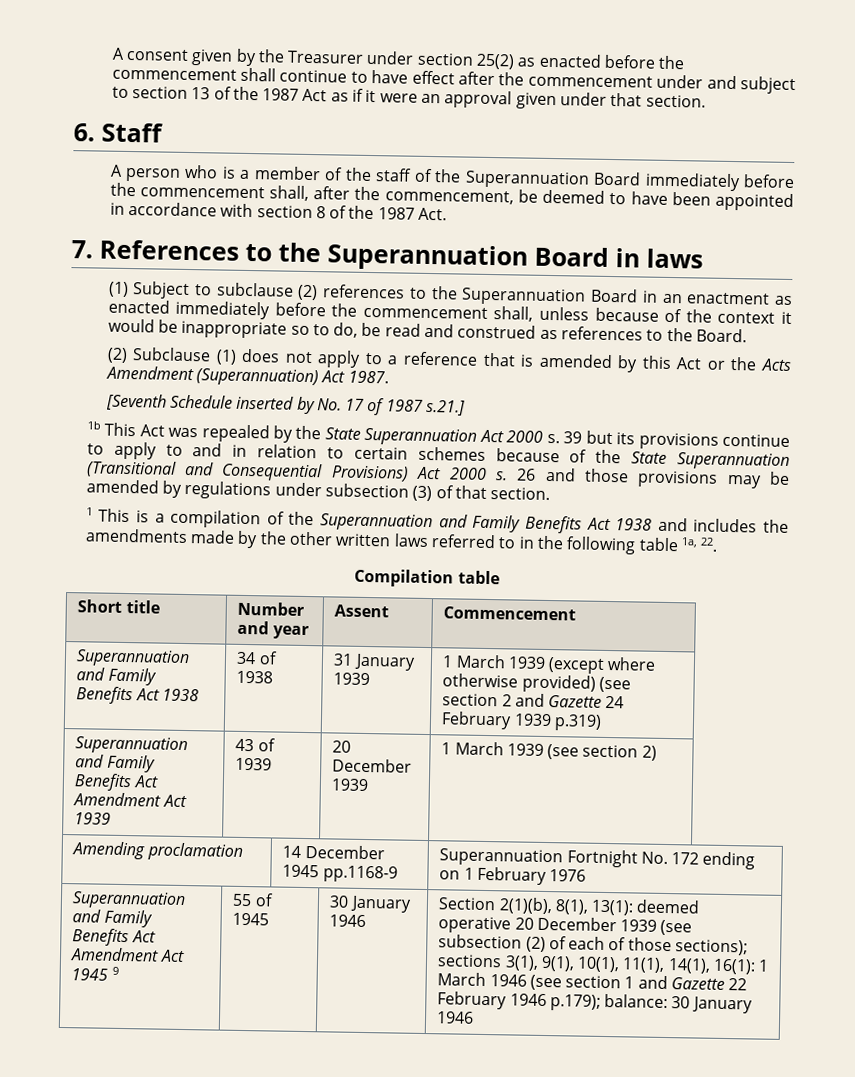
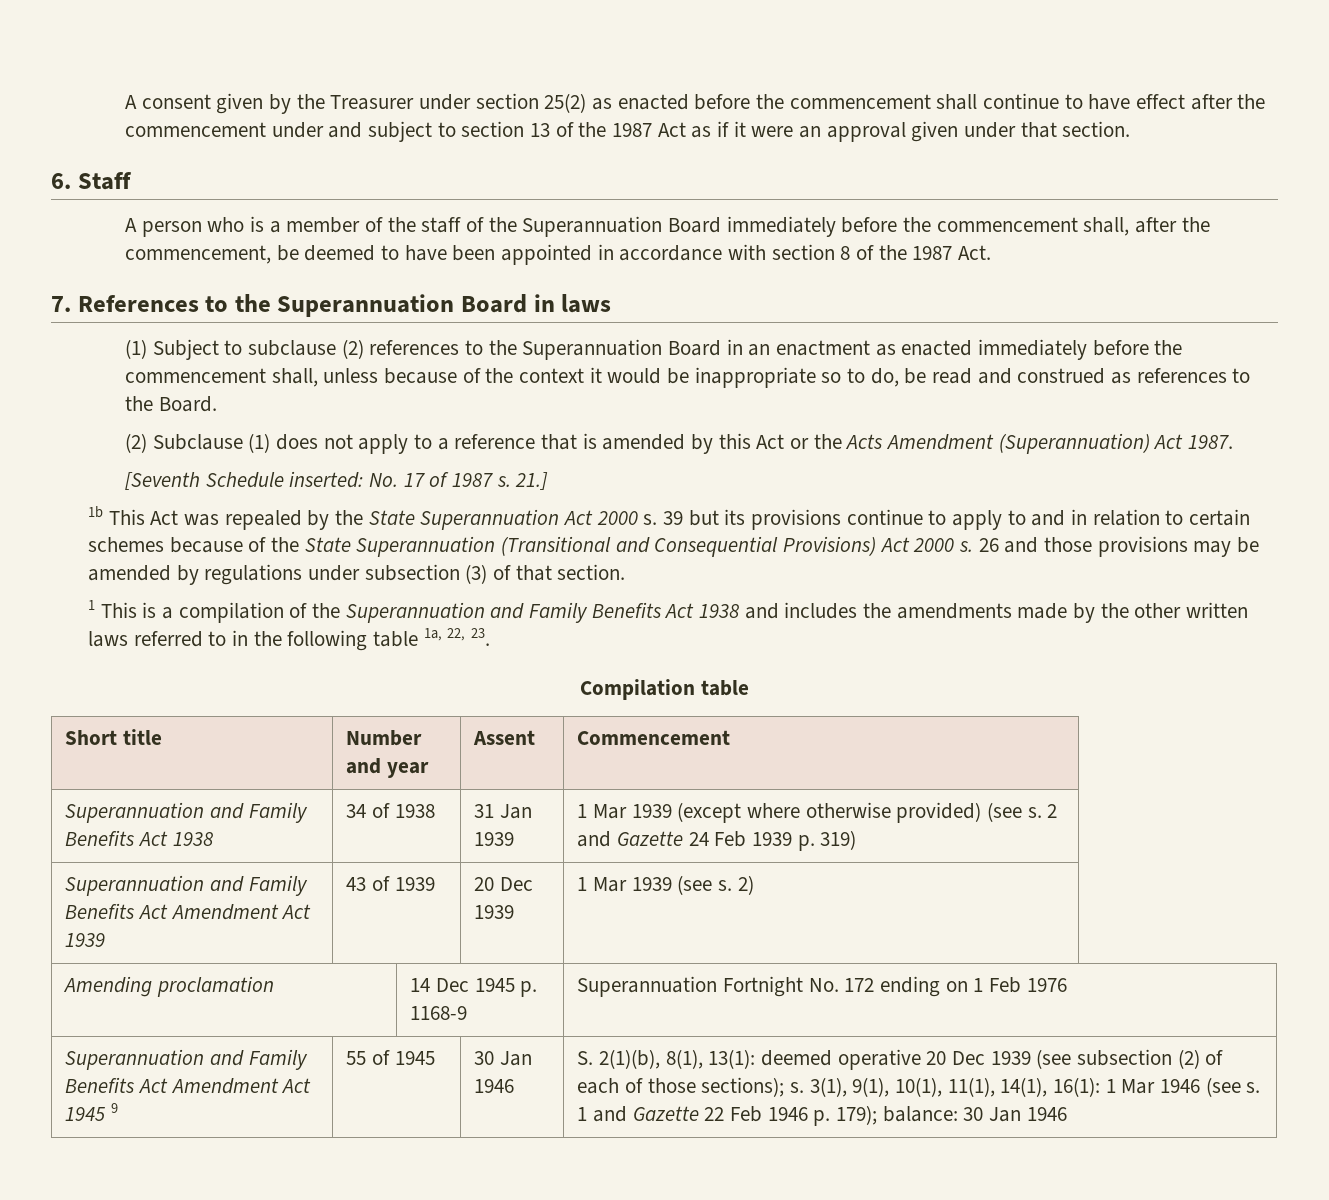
[236,395,316,415] inserted by -> [289,471,364,488] inserted:
[426,399,466,416] s.21.] -> [496,472,549,490] s. 21.]
[700,537,719,552] 22. -> [447,628,491,646] 22, 23.
[353,653,416,671] [333,672,371,686] [442,654,506,669] January 1939 | 1 March -> [499,804,532,819] [474,832,515,846] [577,804,627,819] Jan 1939 | 1 Mar
[442,693,499,707] section -> [1027,807,1042,818] s.
[441,711,602,731] February 1939 p.319) -> [714,830,857,851] Feb 1939 p. 319)
[332,758,413,773] [331,778,370,792] [441,741,639,760] December 1939 | 1 March 1939 (see section -> [499,877,533,891] [474,905,515,919] [577,875,732,895] Dec 1939 | 1 Mar 1939 (see s.
[304,845,385,860] [282,864,398,883] December 1945 pp.1168-9 -> [435,978,538,997] [410,1006,468,1020] Dec 1945 p. 1168-9
[476,866,547,886] February -> [988,977,1021,993] Feb
[349,895,412,913] January -> [499,1051,532,1066] Jan
[438,897,497,911] Section -> [577,1051,594,1065] S.
[536,916,617,932] December -> [951,1051,985,1065] Dec
[437,954,503,968] sections -> [789,1082,804,1093] s.
[437,972,487,987] March -> [1121,1079,1156,1094] Mar
[565,975,622,989] section -> [1246,1082,1261,1093] s.
[437,991,601,1011] February 1946 p.179); -> [729,1105,877,1126] Feb 1946 p. 179);
[691,996,753,1014] January -> [988,1107,1021,1122] Jan

